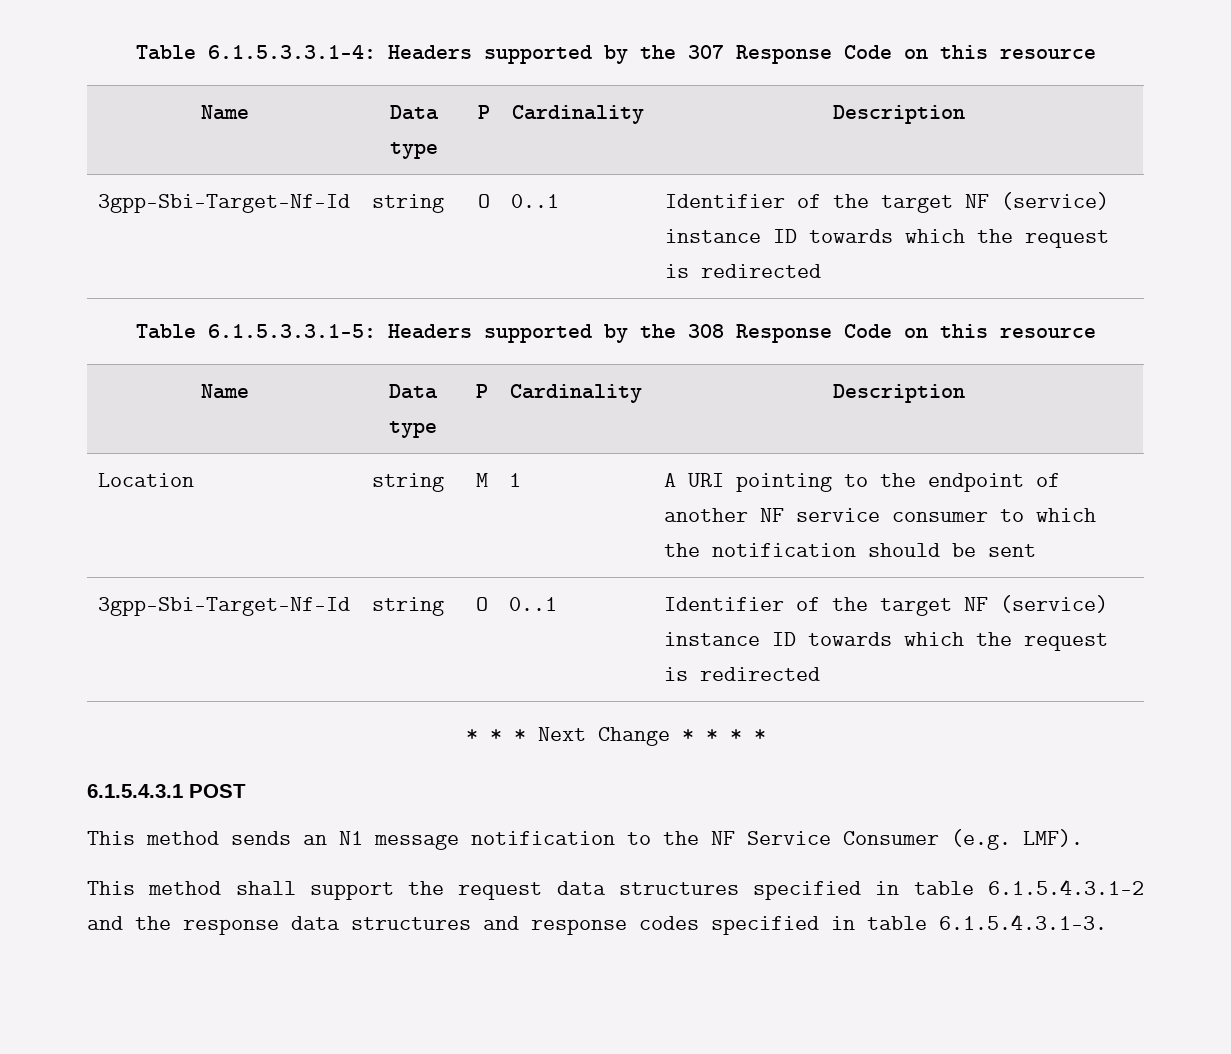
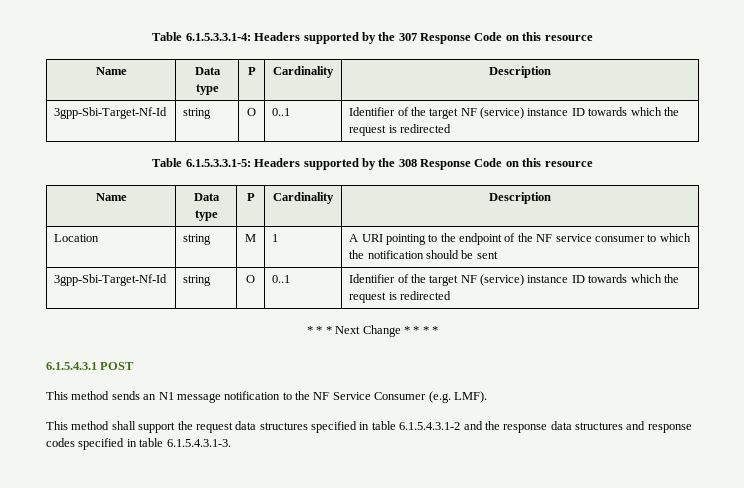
[663,508,748,522] another -> [517,233,533,242] the

